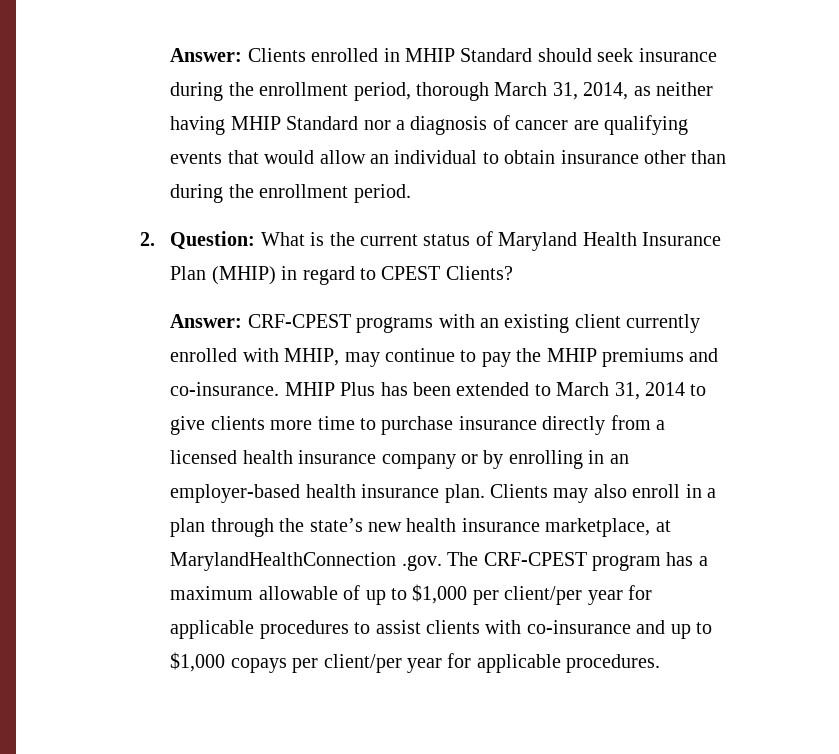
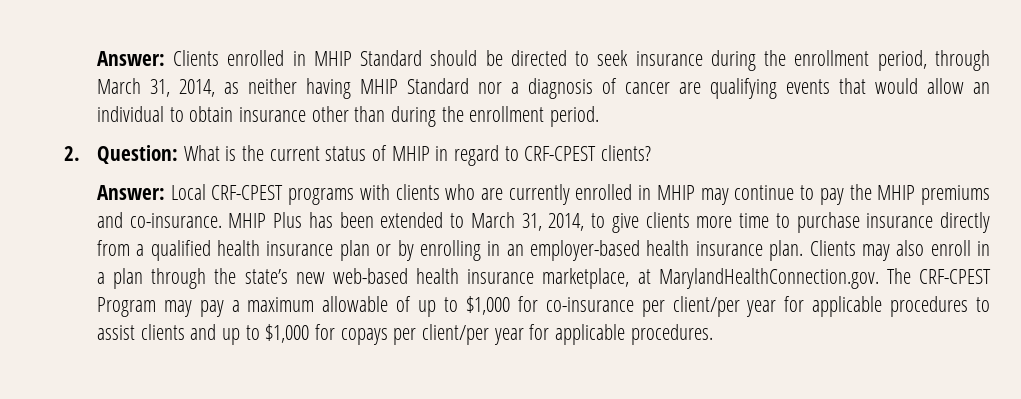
(592, 55) none -> [485,50,590,66] be directed to
[416,82,490,101] thorough -> [935,50,991,71] through
[498,232,722,251] [170,266,276,285] Maryland Health Insurance Plan (MHIP) -> [391,146,430,161] MHIP
[381,266,513,280] [170,314,243,328] CPEST Clients? // Answer: -> [524,145,651,161] [96,184,206,200] CRF-CPEST clients? // Answer: Local
[480,314,701,333] [170,348,340,366] an existing client currently enrolled with MHIP, -> [395,184,695,205] clients who are currently enrolled in MHIP
[645,382,686,396] 2014 -> [548,213,585,231] 2014,
[170,450,456,469] licensed health insurance company -> [150,240,370,261] qualified health insurance plan
(403, 527) none -> [332,268,408,284] web-based
[170,552,694,571] MarylandHealthConnection .gov. The CRF-CPEST program has -> [658,268,991,289] [96,297,224,317] MarylandHealthConnection.gov. The CRF-CPEST Program may pay
(468, 594) none -> [517,296,634,312] for co-insurance
[485,620,631,634] with co-insurance -> (185, 332) none
(226, 662) none -> [314,324,335,340] for

